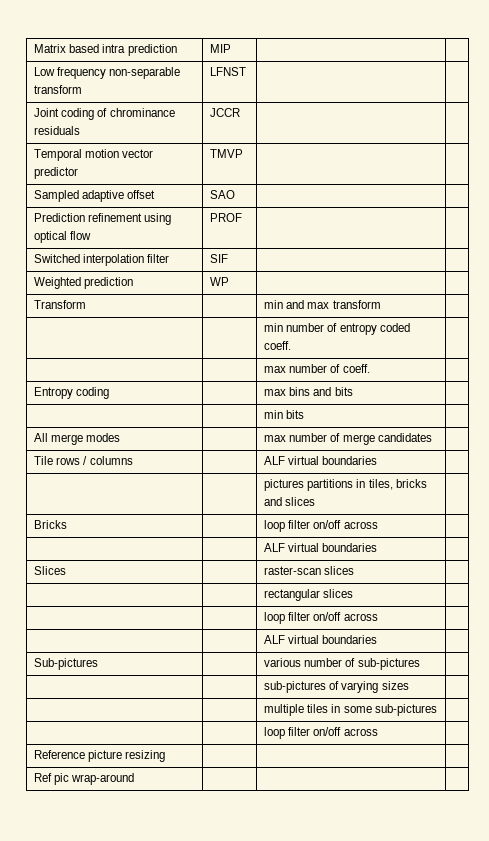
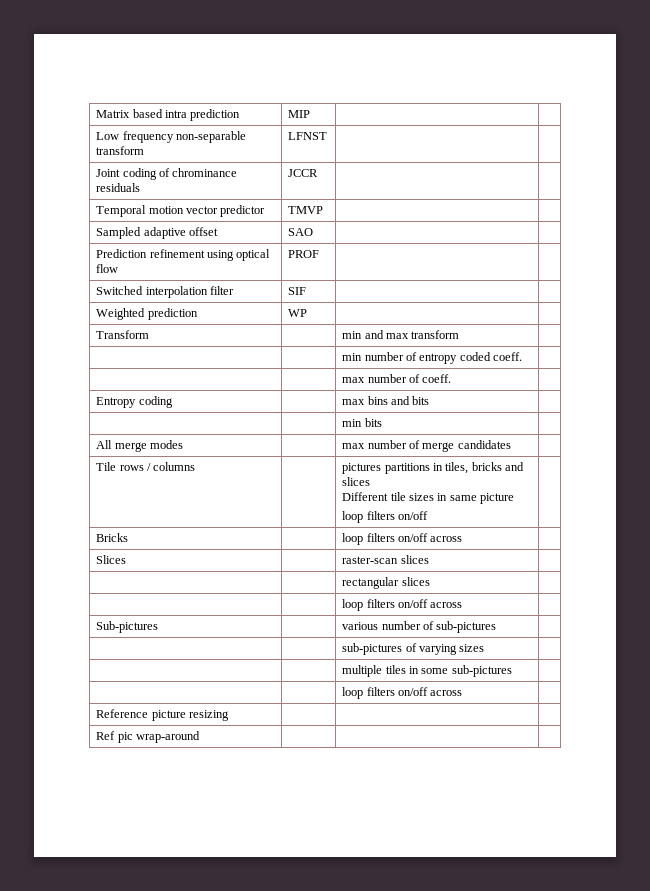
[264,456,378,465] | ALF virtual boundaries | // | -> (196, 466) none
(316, 501) none -> [342,492,515,504] [342,511,429,523] // Different tile sizes in same picture // loop filters on/off
[288,520,378,529] [264,543,378,552] filter on/off across | // | | ALF virtual boundaries | -> [366,533,463,542] filters on/off across |
[288,612,378,621] [264,635,378,644] filter on/off across | // | | ALF virtual boundaries | -> [366,599,463,608] filters on/off across |
[288,727,311,736] filter -> [366,687,395,696] filters

